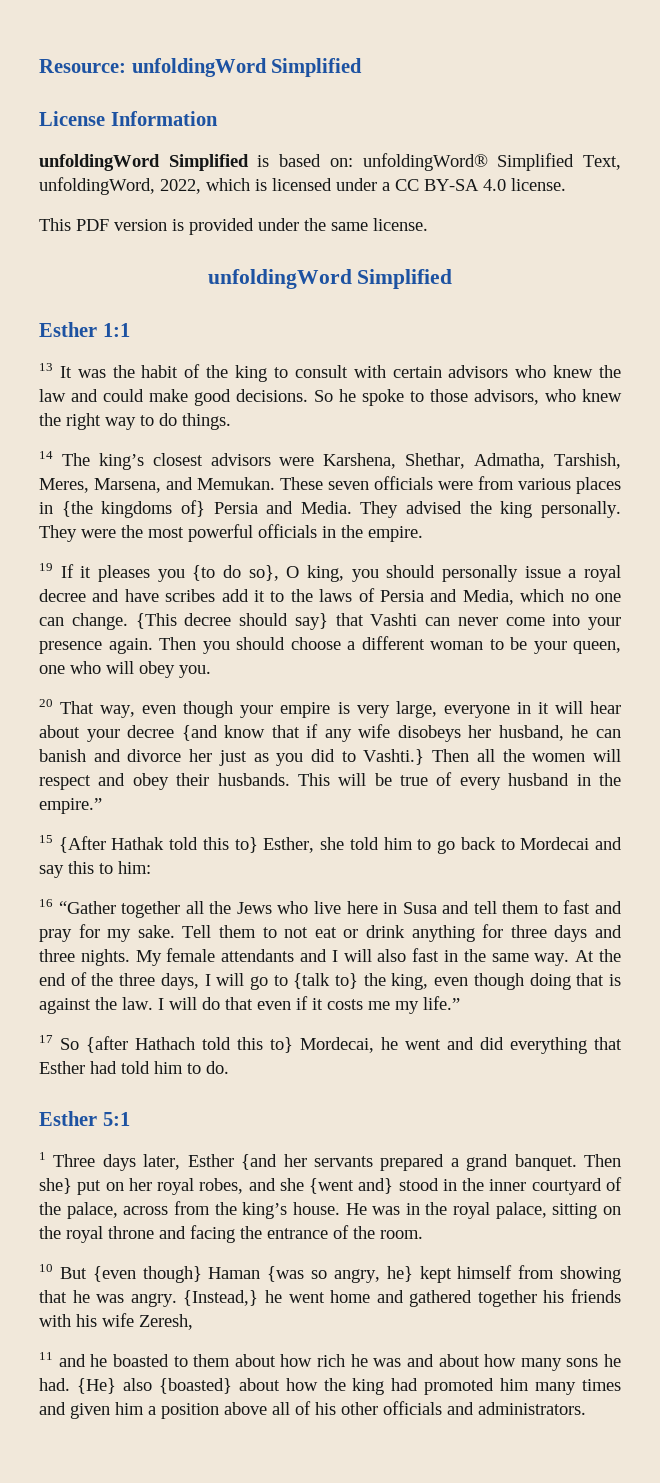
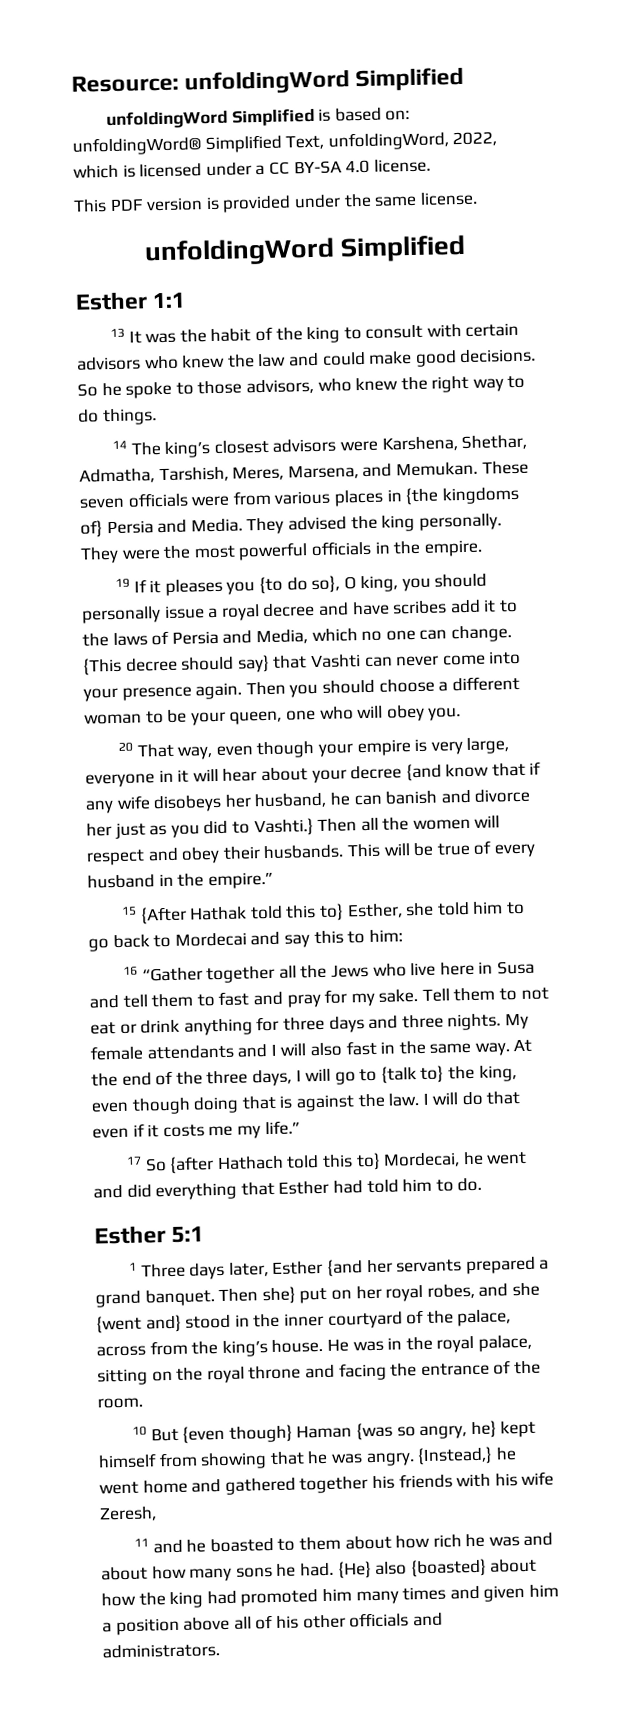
[39,111,218,126] // License Information -> (465, 79) none

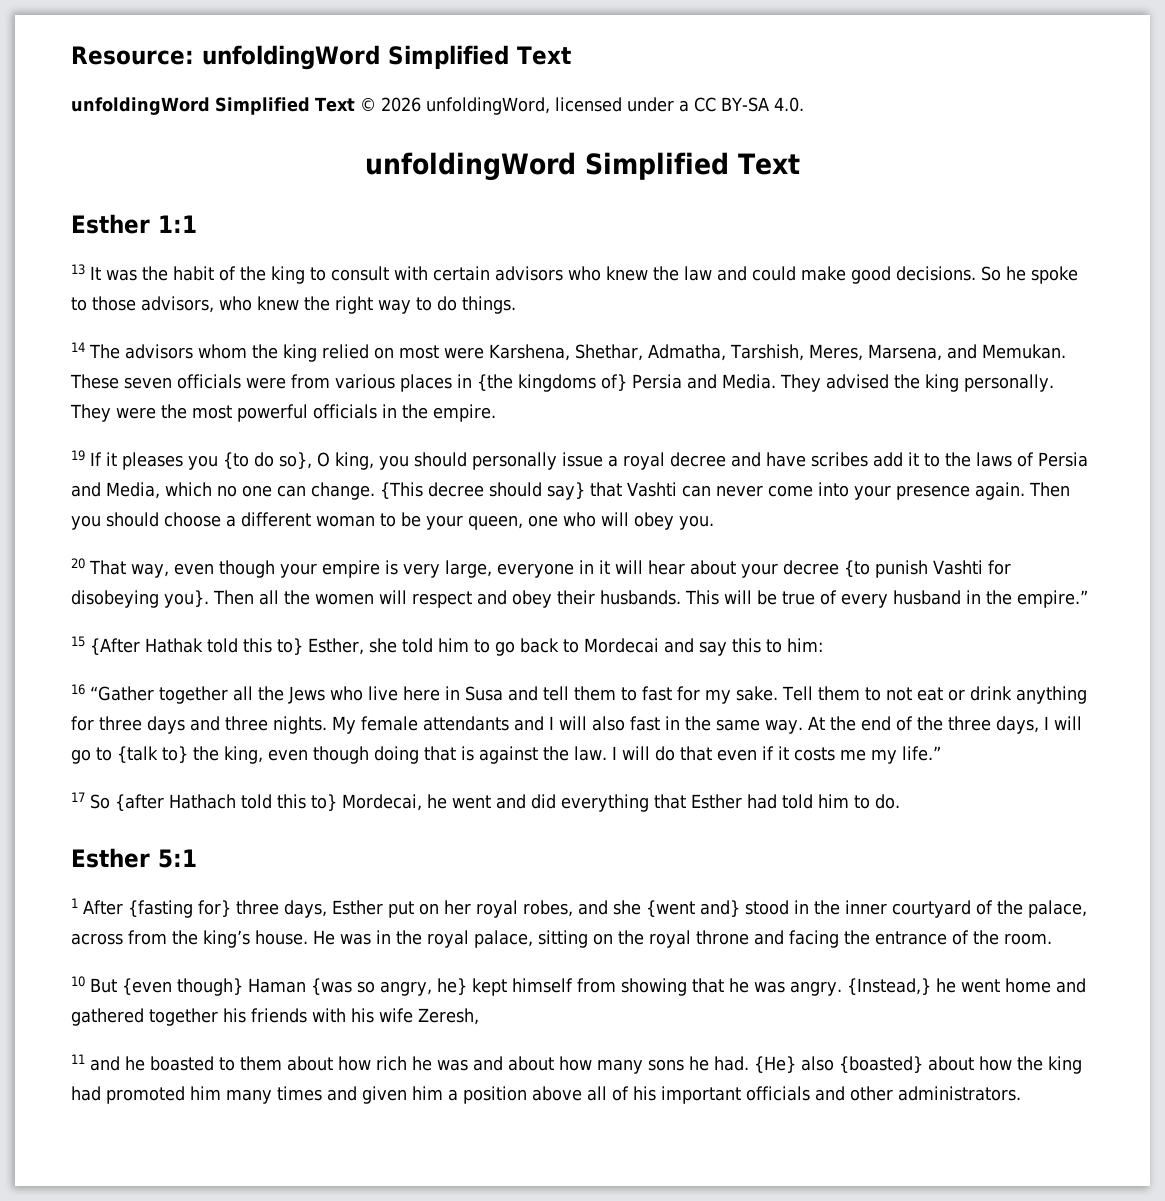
[105,107,411,130] [72,131,498,156] [73,164,136,179] // unfoldingWord Simplified is based on: unfoldingWord® Simplified Text, unfoldingWord, 2022, which is -> [516,46,571,65] [71,97,550,115] Text // unfoldingWord Simplified Text © 2026 unfoldingWord,
[345,158,431,174] [73,191,478,213] [143,234,467,267] 4.0 license. // This PDF version is provided under the same license. // unfoldingWord Simplified -> [773,97,804,112] [365,152,801,181] 4.0. // unfoldingWord Simplified Text
[164,438,337,458] king’s closest advisors -> [125,344,439,362] advisors whom the king relied on most
[405,761,542,782] [85,788,531,814] [86,818,314,840] {and know that if any wife disobeys her husband, he can banish and divorce her just as you did to Vashti.} -> [844,560,1011,578] [71,590,209,608] {to punish Vashti for disobeying you}.
[252,991,321,1008] and pray -> (672, 693) none
[140,1256,550,1280] [95,1286,296,1308] Three days later, Esther {and her servants prepared a grand banquet. Then she} -> [83,900,383,918] After {fasting for} three days, Esther
[302,1614,346,1629] other -> [661,1086,741,1104] important
(443, 1619) none -> [850,1086,893,1101] other

